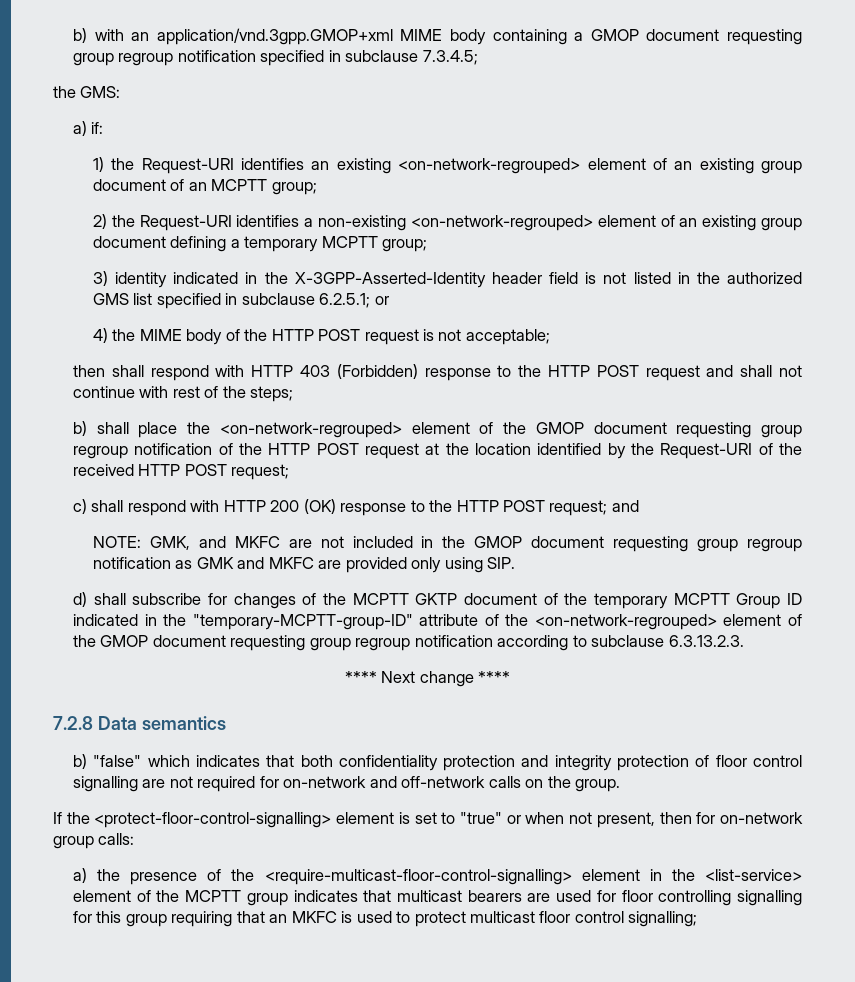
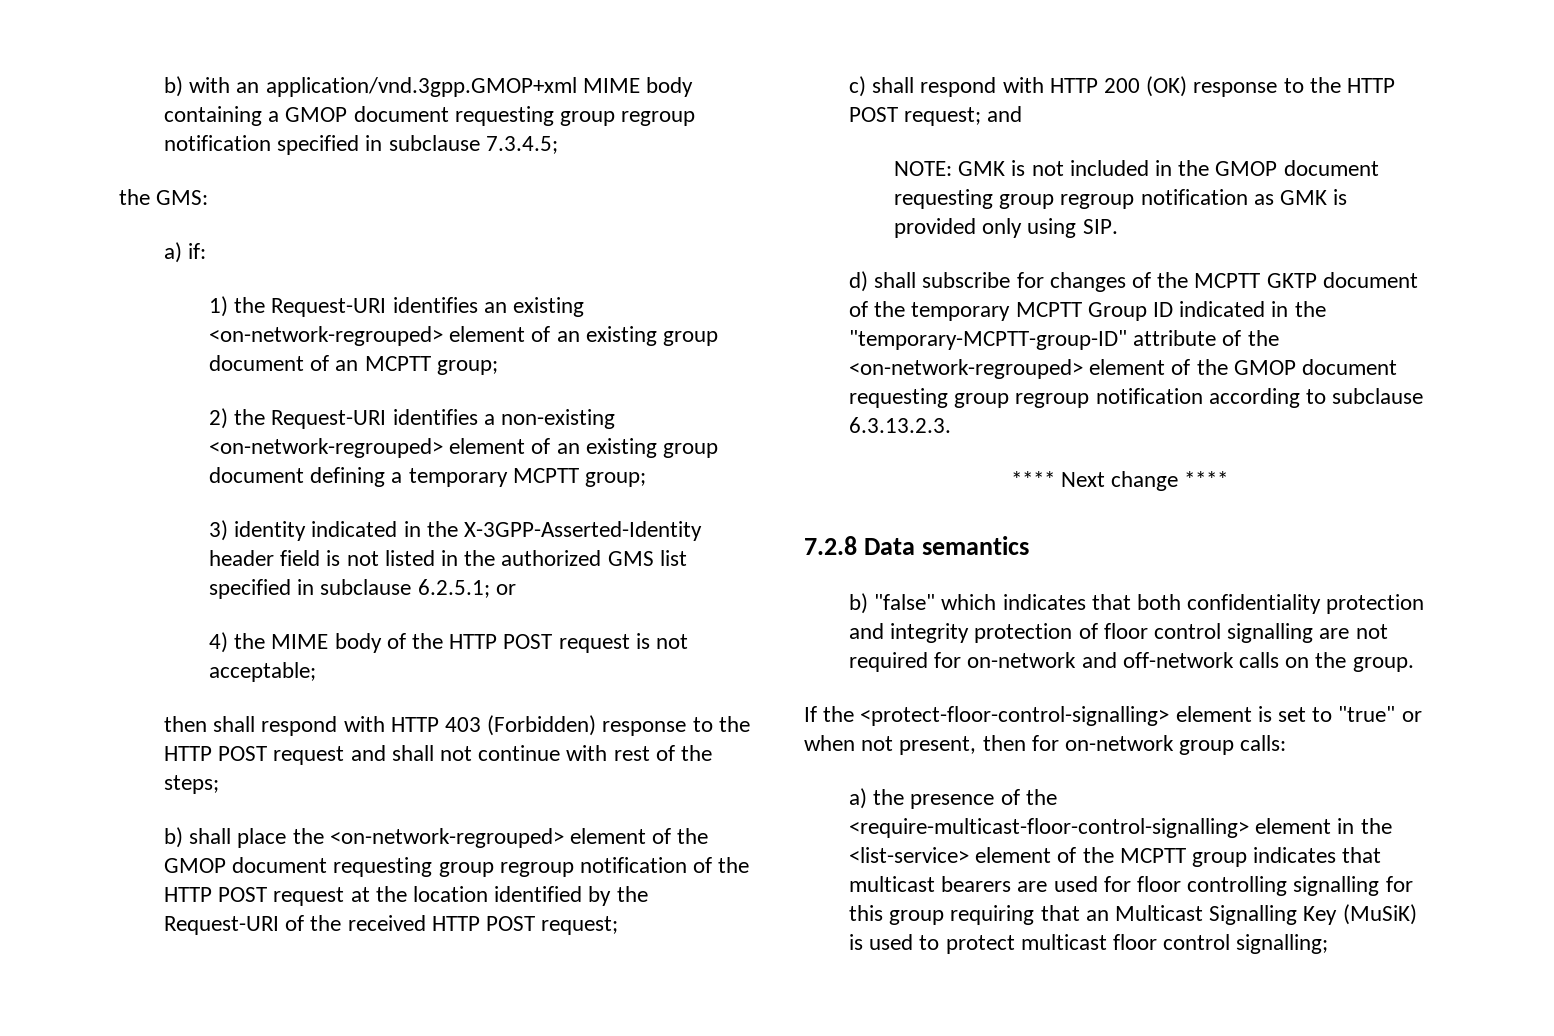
[149,536,312,550] GMK, and MKFC are -> [958,160,1026,176] GMK is
[237,557,342,569] and MKFC are -> [1333,189,1348,205] is
[291,911,337,923] MKFC -> [1115,904,1417,925] Multicast Signalling Key (MuSiK)

